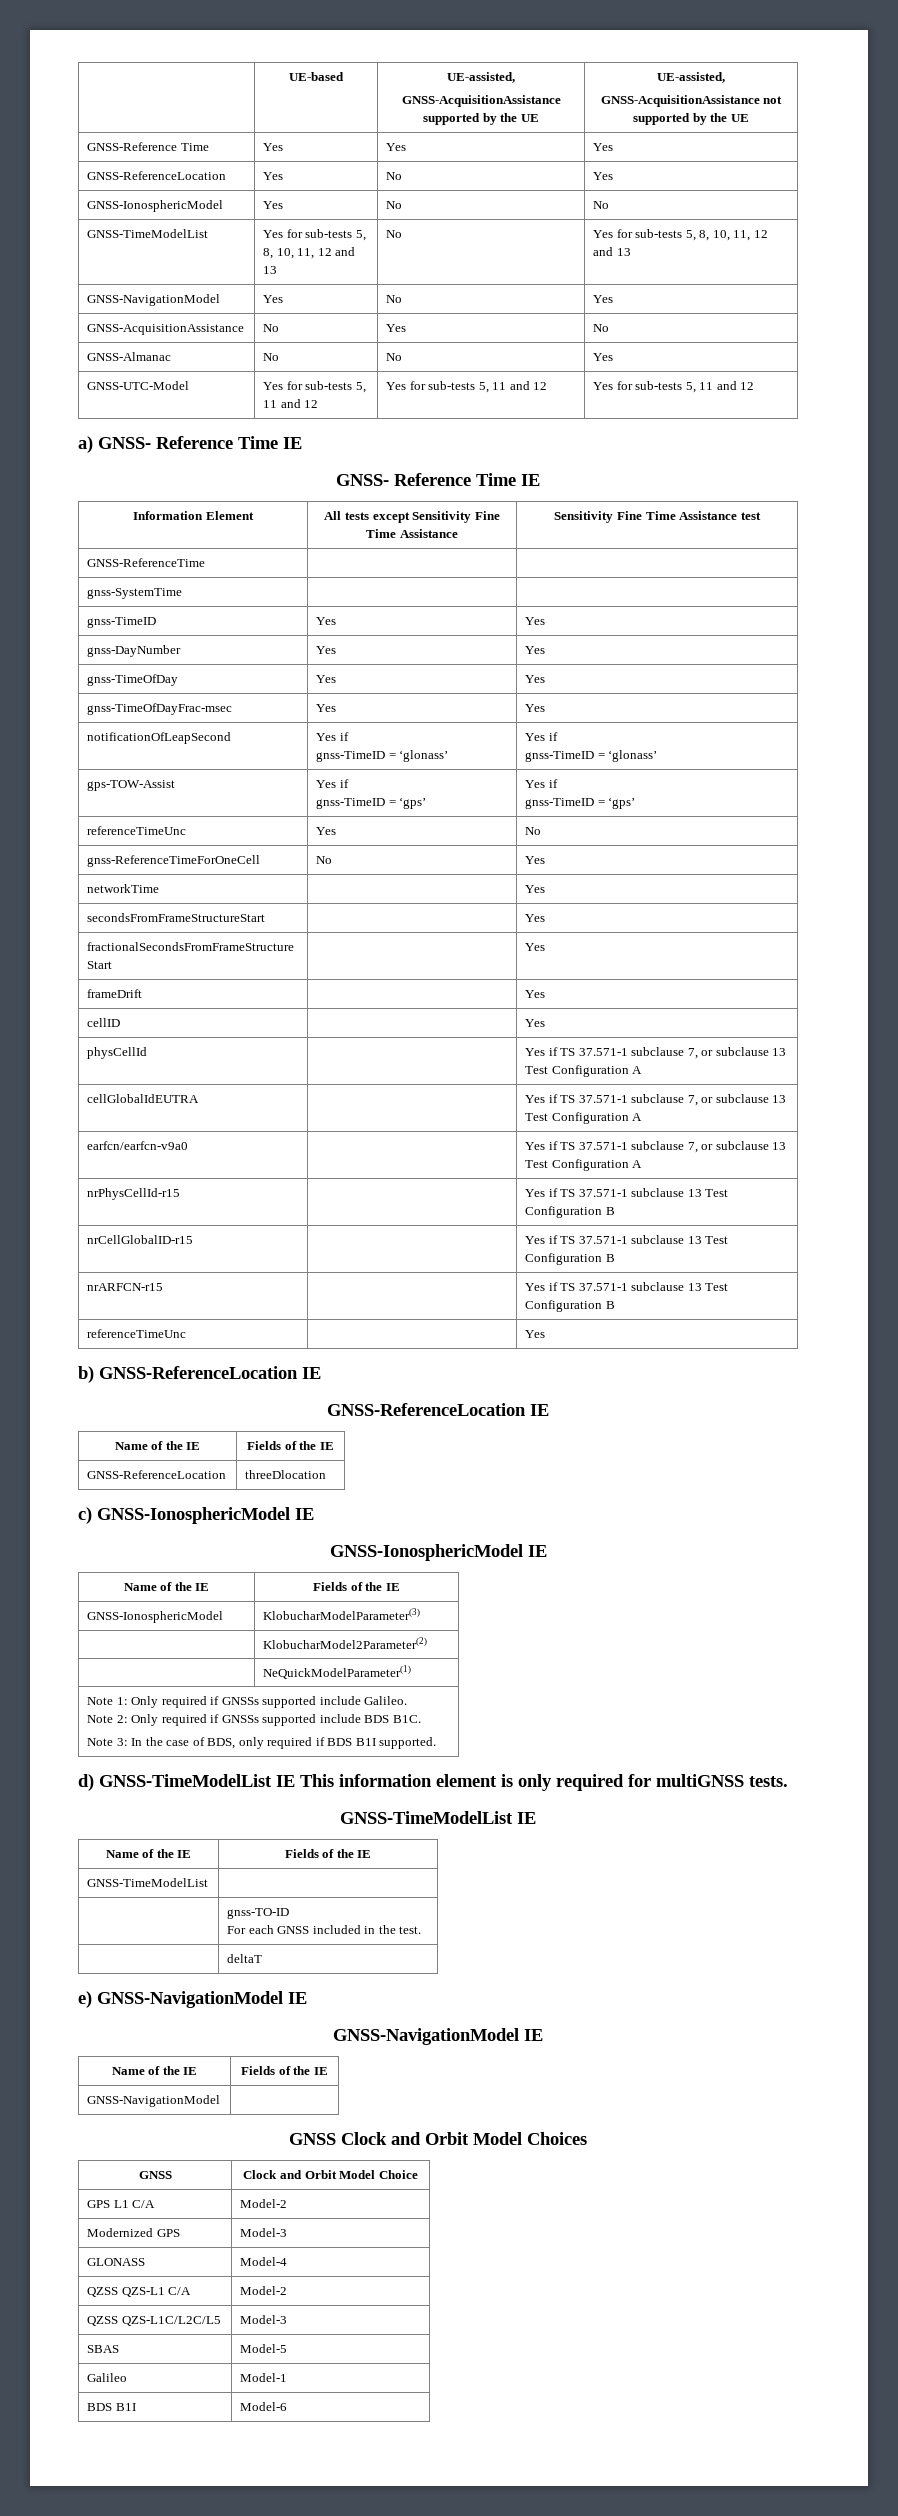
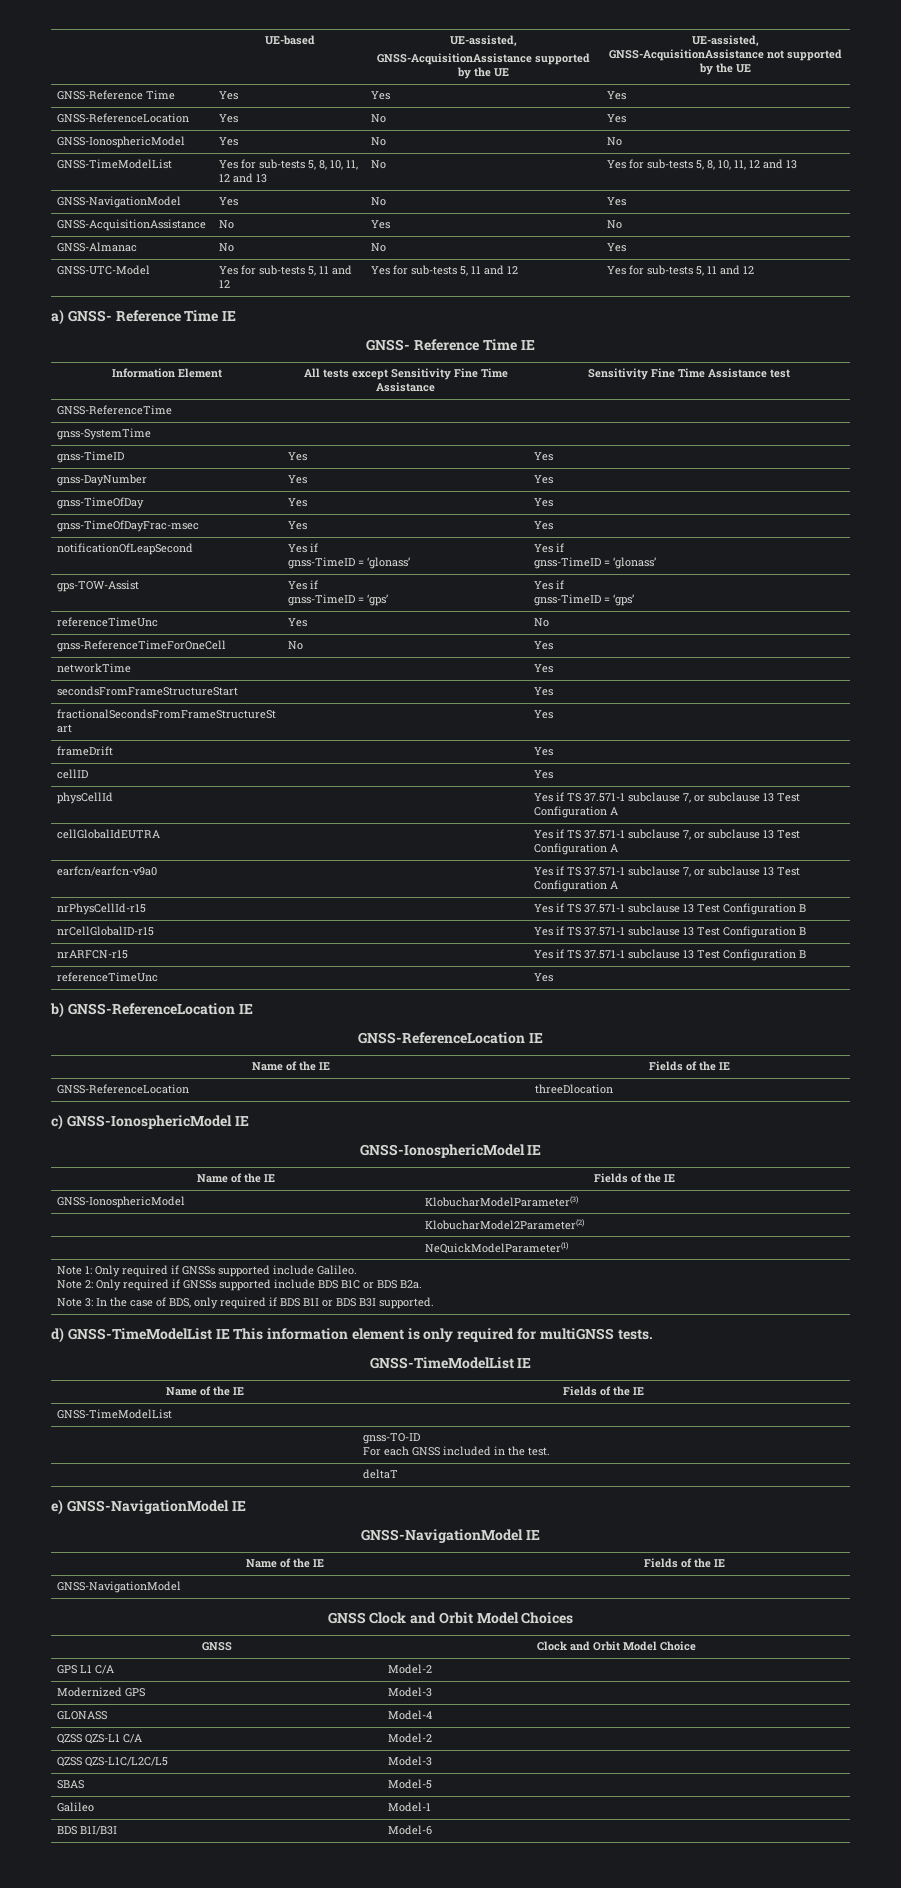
[392,1715,421,1723] B1C. -> [341,1280,423,1289] B1C or BDS B2a.
(376, 1742) none -> [322,1298,377,1307] or BDS B3I
[115,2403,136,2411] B1I -> [80,1826,118,1835] B1I/B3I

